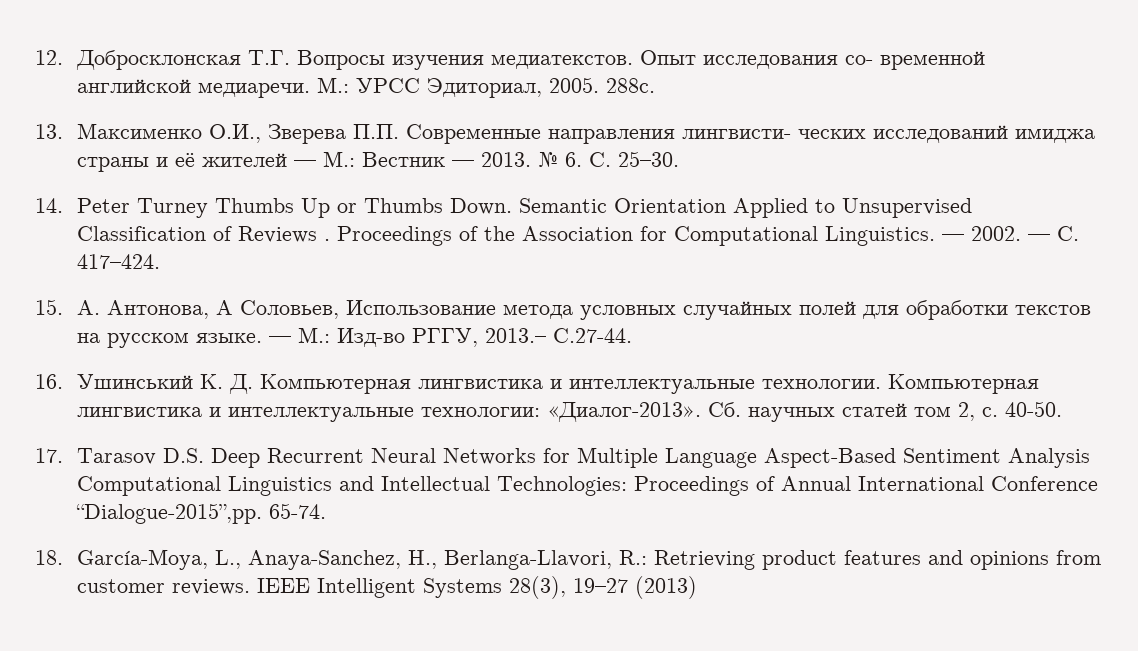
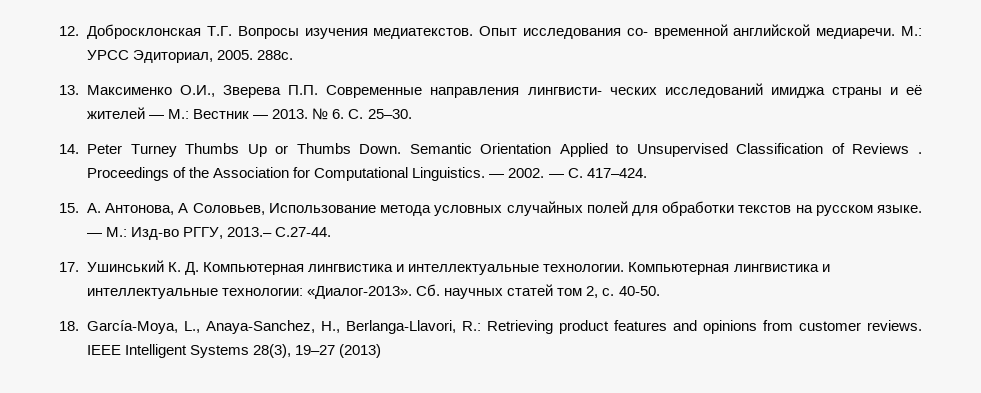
[35,374,63,389] 16. -> [59,262,79,272] 17.
[35,447,1091,468] [77,476,1099,496] [76,503,327,524] // 17. Tarasov D.S. Deep Recurrent Neural Networks for Multiple Language Aspect-Based Sentiment Analysis Computational Linguistics and Intellectual Technologies: Proceedings of Annual International Conference “Dialogue-2015”,pp. 65-74. -> (660, 291) none

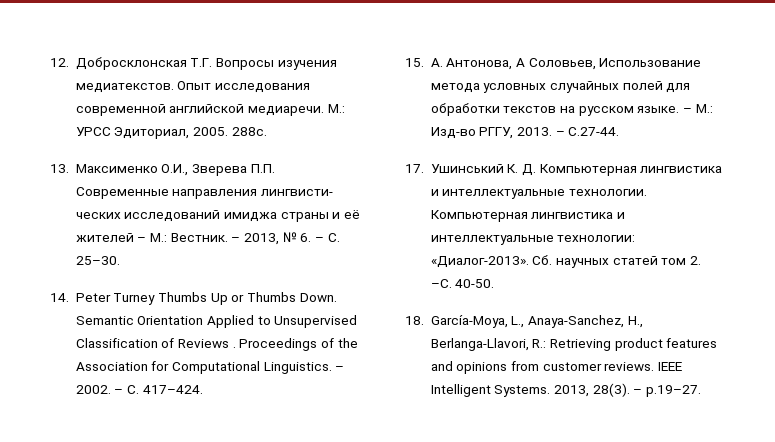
[626,24,728,39] со- временной -> [75,104,166,116] современной
[149,109,309,119] — М.: Вестник — 2013. -> [137,233,279,245] – М.: Вестник. – 2013,
(345, 114) none -> [314,237,324,242] –
[489,168,564,178] — 2002. — -> [335,366,345,371] [75,385,124,394] – 2002. –
[87,233,103,237] — -> [682,108,692,113] –
[227,227,273,237] 2013.– -> [517,127,565,136] 2013. –
[586,286,615,298] 2, с. -> [689,256,701,265] [430,279,452,288] 2. –C.
[190,344,382,358] Systems 28(3), 19–27 (2013) -> [494,383,701,397] Systems. 2013, 28(3). – p.19–27.

